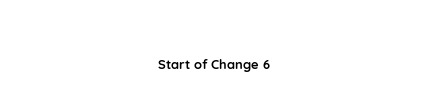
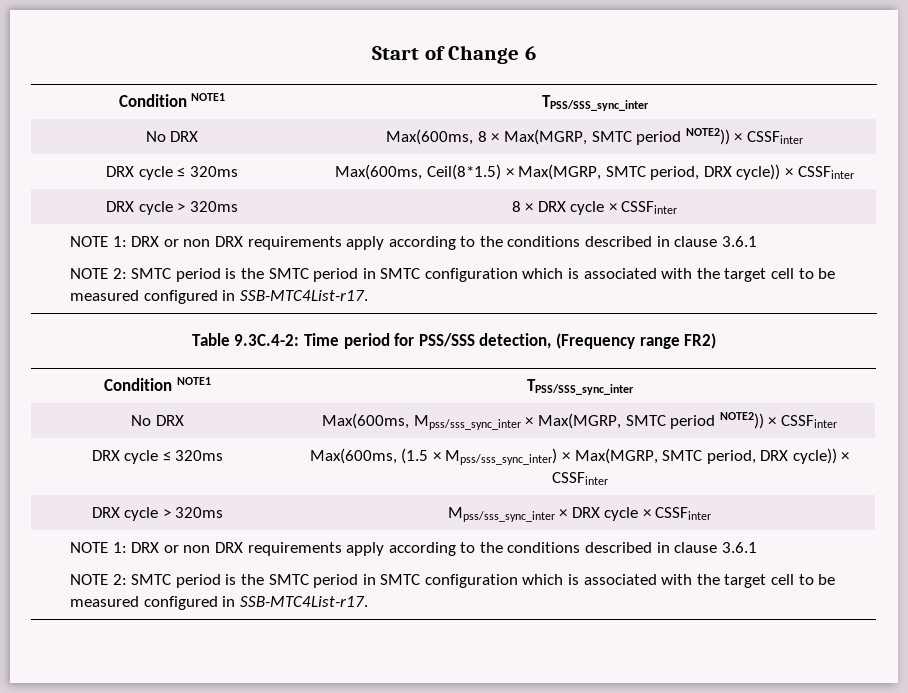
(270, 64) none -> [118,93,226,107] [541,95,649,111] [145,131,199,142] [386,128,803,145] [106,166,238,180] [335,164,854,180] [106,201,238,215] [511,201,678,215] [69,236,757,250] [69,268,836,282] [69,290,368,304] [191,333,717,349] [104,377,211,391] [526,379,634,395] [131,415,184,426] [322,412,837,430] [91,450,224,464] [309,448,850,465] [551,472,608,485] [91,507,224,521] [447,507,712,522] [69,542,757,556] [69,574,836,588] [69,596,368,610] // Condition NOTE1 | TPSS/SSS_sync_inter // No DRX | Max(600ms, 8 × Max(MGRP, SMTC period NOTE2)) × CSSFinter // DRX cycle ≤ 320ms | Max(600ms, Ceil(8*1.5) × Max(MGRP, SMTC period, DRX cycle)) × CSSFinter // DRX cycle > 320ms | 8 × DRX cycle × CSSFinter // NOTE 1: DRX or non DRX requirements apply according to the conditions described in clause 3.6.1 // NOTE 2: SMTC period is the SMTC period in SMTC configuration which is associated with the target cell to be measured configured in SSB-MTC4List-r17. // Table 9.3C.4-2: Time period for PSS/SSS detection, (Frequency range FR2) // Condition NOTE1 | TPSS/SSS_sync_inter // No DRX | Max(600ms, Mpss/sss_sync_inter × Max(MGRP, SMTC period NOTE2)) × CSSFinter // DRX cycle ≤ 320ms | Max(600ms, (1.5 × Mpss/sss_sync_inter) × Max(MGRP, SMTC period, DRX cycle)) × CSSFinter // DRX cycle > 320ms | Mpss/sss_sync_inter × DRX cycle × CSSFinter // NOTE 1: DRX or non DRX requirements apply according to the conditions described in clause 3.6.1 // NOTE 2: SMTC period is the SMTC period in SMTC configuration which is associated with the target cell to be measured configured in SSB-MTC4List-r17.

